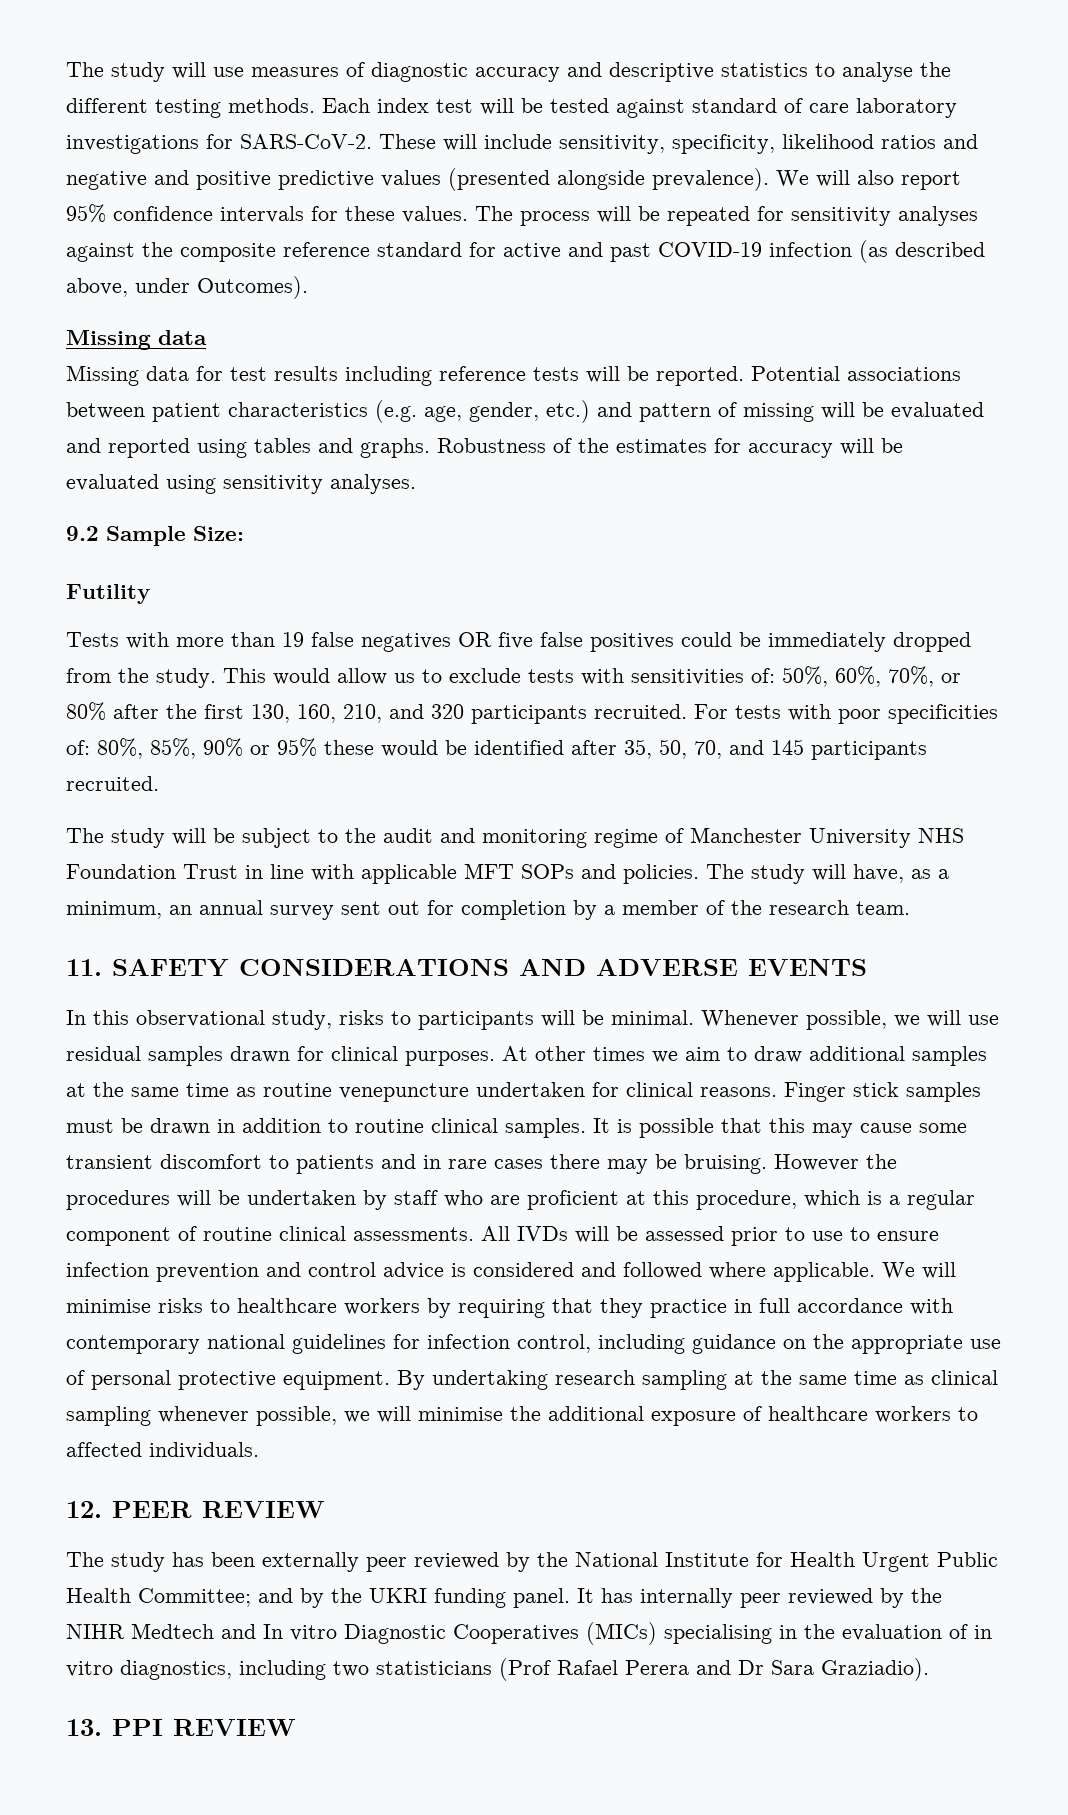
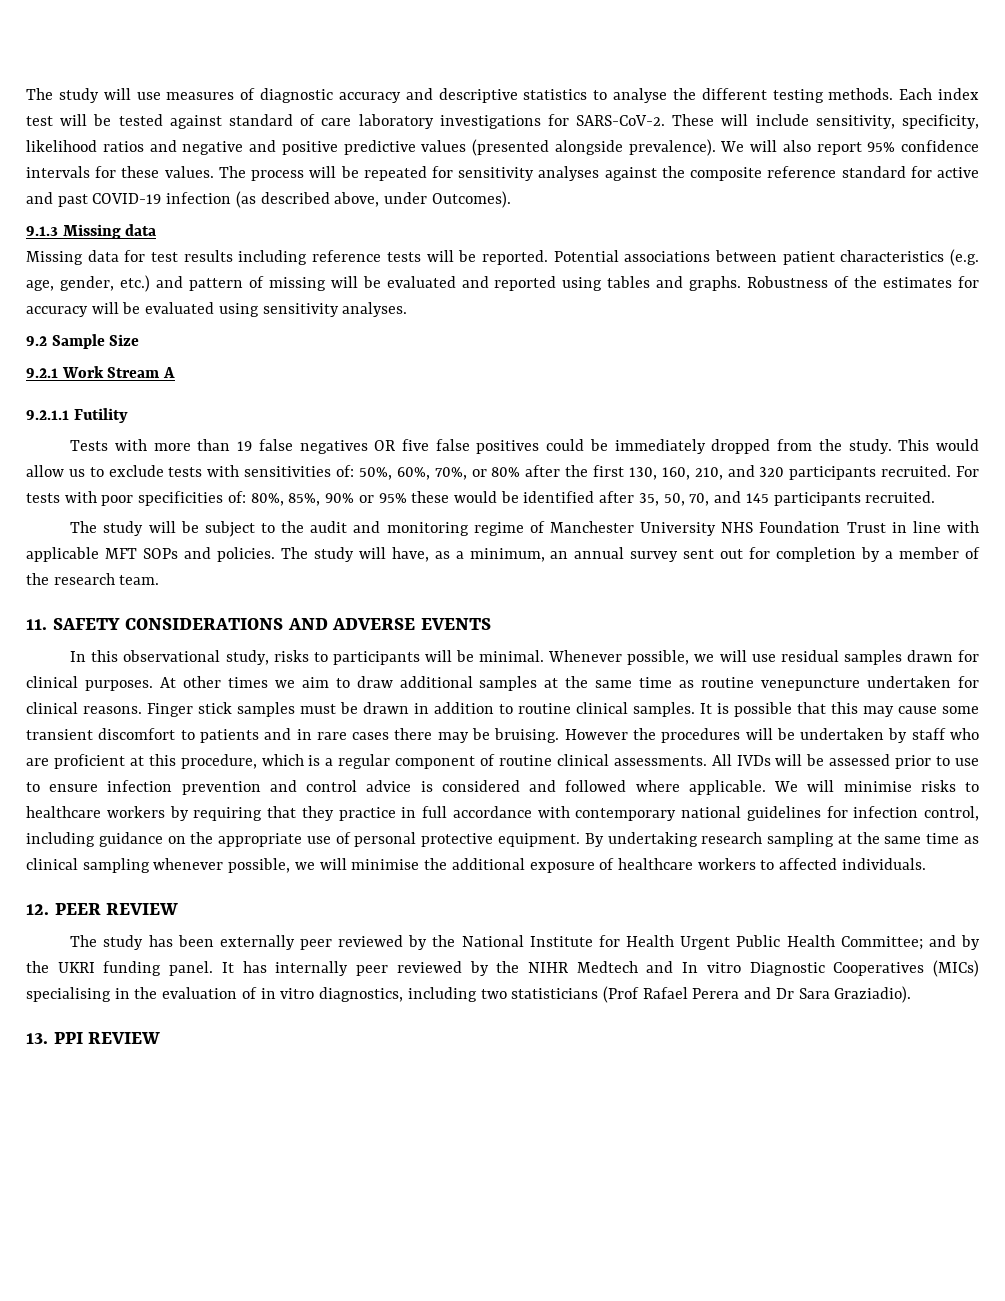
(308, 287) none -> [26,226,58,236] 9.1.3
[193,526,244,541] Size: // -> [109,334,140,346] [26,366,176,378] [26,410,69,420] Size // 9.2.1 Work Stream A // 9.2.1.1

